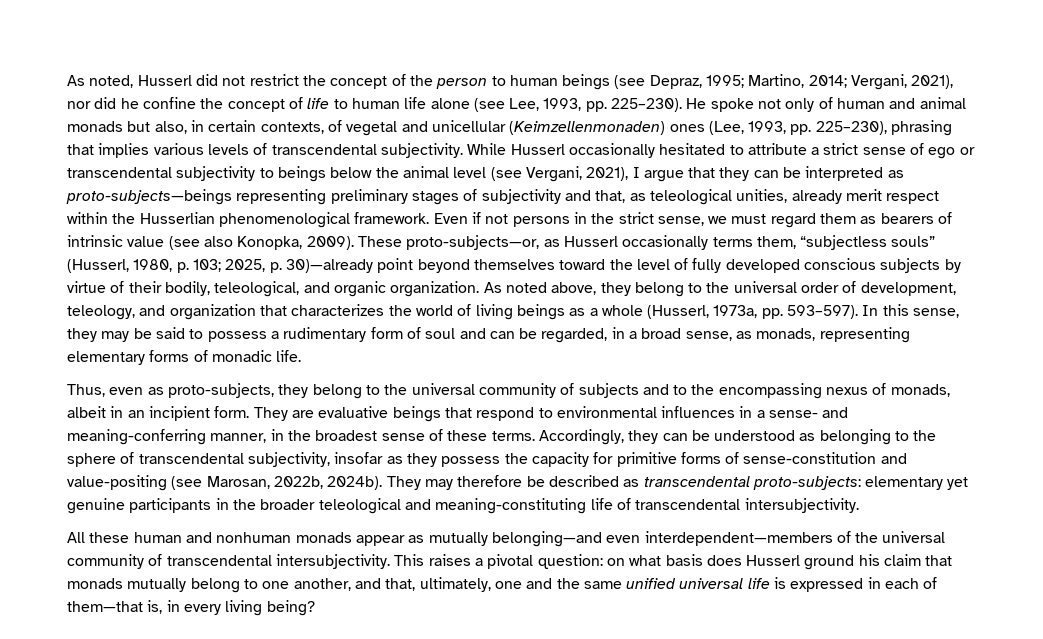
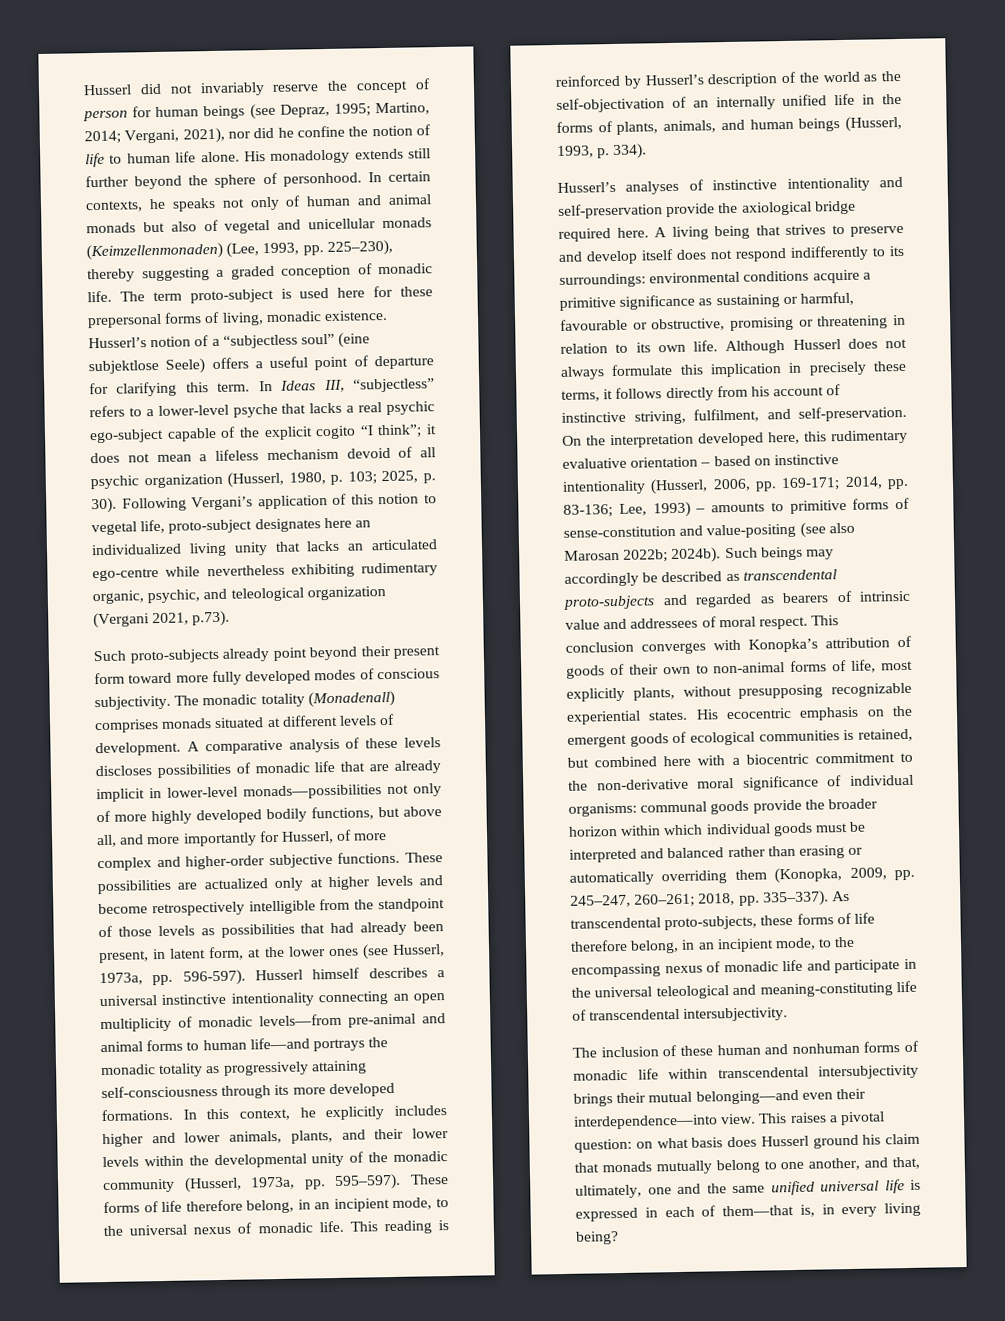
[67,75,134,88] As noted, -> (83, 90) none
[249,74,506,89] restrict the concept of the person to -> [199,78,431,97] [83,106,153,122] invariably reserve the concept of person for
[227,99,285,112] concept -> [371,125,413,137] notion
[430,98,754,112] alone (see Lee, 1993, pp. 225–230). He spoke -> [200,148,431,164] [85,171,431,190] [85,197,216,213] alone. His monadology extends still further beyond the sphere of personhood. In certain contexts, he speaks
[154,120,324,134] also, in certain contexts, -> [170,221,197,232] also
[509,121,705,135] (Keimzellenmonaden) ones -> [382,217,432,229] [86,242,223,261] monads (Keimzellenmonaden)
[891,120,953,136] [67,143,975,159] [67,166,904,182] [66,189,940,205] [67,212,953,228] [67,235,936,250] phrasing that implies various levels of transcendental subjectivity. While Husserl occasionally hesitated to attribute a strict sense of ego or transcendental subjectivity to beings below the animal level (see Vergani, 2021), I argue that they can be interpreted as proto-subjects—beings representing preliminary stages of subjectivity and that, as teleological unities, already merit respect within the Husserlian phenomenological framework. Even if not persons in the strict sense, we must regard them as bearers of intrinsic value (see also Konopka, 2009). These proto-subjects—or, as Husserl occasionally terms them, “subjectless souls” -> [87,263,433,283] [87,285,433,304] [87,309,388,329] [88,332,371,349] [88,355,434,375] [89,378,435,397] [89,401,436,418] [89,424,437,444] [90,446,436,464] [90,473,223,490] thereby suggesting a graded conception of monadic life. The term proto-subject is used here for these prepersonal forms of living, monadic existence. Husserl’s notion of a “subjectless soul” (eine subjektlose Seele) offers a useful point of departure for clarifying this term. In Ideas III, “subjectless” refers to a lower-level psyche that lacks a real psychic ego-subject capable of the explicit cogito “I think”; it does not mean a lifeless mechanism devoid of all psychic organization
[285,258,961,273] [67,281,956,297] [67,304,960,320] [67,327,910,343] [67,350,302,365] [67,383,950,399] [67,406,849,422] [67,429,937,445] [67,452,614,467] 30)—already point beyond themselves toward the level of fully developed conscious subjects by virtue of their bodily, teleological, and organic organization. As noted above, they belong to the universal order of development, teleology, and organization that characterizes the world of living beings as a whole (Husserl, 1973a, pp. 593–597). In this sense, they may be said to possess a rudimentary form of soul and can be regarded, in a broad sense, as monads, representing elementary forms of monadic life. // Thus, even as proto-subjects, they belong to the universal community of subjects and to the encompassing nexus of monads, albeit in an incipient form. They are evaluative beings that respond to environmental influences in a sense- and meaning-conferring manner, in the broadest sense of these terms. Accordingly, they can be understood as belonging to the sphere of transcendental subjectivity, insofar as they possess the capacity for -> [91,493,437,514] [91,517,371,536] [91,539,438,557] [92,562,438,582] [92,586,386,605] [93,610,231,629] [93,645,440,664] [94,668,440,686] [94,690,395,711] [94,713,396,734] [95,737,441,757] [95,760,441,779] [96,783,442,803] [96,806,442,825] [96,829,388,848] [97,851,443,872] [97,875,443,895] [98,898,446,917] [98,921,444,938] [99,944,445,964] [99,967,445,986] [99,991,445,1007] [100,1013,446,1033] [100,1037,389,1053] [100,1060,367,1078] [101,1082,395,1099] [101,1105,447,1122] [102,1128,449,1148] [102,1151,448,1169] [103,1173,449,1194] [103,1197,449,1214] [103,1220,449,1237] [555,70,901,89] [556,93,902,113] [556,115,902,135] [557,143,648,159] [557,176,903,195] [558,200,856,219] [558,224,904,242] [558,245,905,265] [559,269,871,288] [559,291,854,311] [560,314,906,332] [560,338,907,355] [560,360,907,380] [561,384,842,402] [561,405,907,425] [562,429,908,449] [562,454,839,469] [562,476,909,495] [563,501,784,518] 30). Following Vergani’s application of this notion to vegetal life, proto-subject designates here an individualized living unity that lacks an articulated ego-centre while nevertheless exhibiting rudimentary organic, psychic, and teleological organization (Vergani 2021, p.73). // Such proto-subjects already point beyond their present form toward more fully developed modes of conscious subjectivity. The monadic totality (Monadenall) comprises monads situated at different levels of development. A comparative analysis of these levels discloses possibilities of monadic life that are already implicit in lower-level monads—possibilities not only of more highly developed bodily functions, but above all, and more importantly for Husserl, of more complex and higher-order subjective functions. These possibilities are actualized only at higher levels and become retrospectively intelligible from the standpoint of those levels as possibilities that had already been present, in latent form, at the lower ones (see Husserl, 1973a, pp. 596-597). Husserl himself describes a universal instinctive intentionality connecting an open multiplicity of monadic levels—from pre-animal and animal forms to human life—and portrays the monadic totality as progressively attaining self-consciousness through its more developed formations. In this context, he explicitly includes higher and lower animals, plants, and their lower levels within the developmental unity of the monadic community (Husserl, 1973a, pp. 595–597). These forms of life therefore belong, in an incipient mode, to the universal nexus of monadic life. This reading is reinforced by Husserl’s description of the world as the self-objectivation of an internally unified life in the forms of plants, animals, and human beings (Husserl, 1993, p. 334). // Husserl’s analyses of instinctive intentionality and self-preservation provide the axiological bridge required here. A living being that strives to preserve and develop itself does not respond indifferently to its surroundings: environmental conditions acquire a primitive significance as sustaining or harmful, favourable or obstructive, promising or threatening in relation to its own life. Although Husserl does not always formulate this implication in precisely these terms, it follows directly from his account of instinctive striving, fulfilment, and self-preservation. On the interpretation developed here, this rudimentary evaluative orientation – based on instinctive intentionality (Husserl, 2006, pp. 169-171; 2014, pp. 83-136; Lee, 1993) – amounts to
[206,475,969,490] [67,498,316,514] Marosan, 2022b, 2024b). They may therefore be described as transcendental proto-subjects: elementary yet genuine participants in the broader -> [828,522,855,534] [564,546,834,564] [564,569,837,587] [563,590,911,610] [565,615,840,630] [565,635,912,655] [566,659,913,679] [566,682,912,702] [566,705,913,725] [567,728,913,748] [567,752,913,768] [568,774,914,791] [568,798,878,817] [568,821,867,837] [569,845,864,863] [569,867,915,886] [570,890,850,908] [570,912,875,931] [570,936,856,954] [571,958,917,978] [571,986,653,998] also Marosan 2022b; 2024b). Such beings may accordingly be described as transcendental proto-subjects and regarded as bearers of intrinsic value and addressees of moral respect. This conclusion converges with Konopka’s attribution of goods of their own to non-animal forms of life, most explicitly plants, without presupposing recognizable experiential states. His ecocentric emphasis on the emergent goods of ecological communities is retained, but combined here with a biocentric commitment to the non-derivative moral significance of individual organisms: communal goods provide the broader horizon within which individual goods must be interpreted and balanced rather than erasing or automatically overriding them (Konopka, 2009, pp. 245–247, 260–261; 2018, pp. 335–337). As transcendental proto-subjects, these forms of life therefore belong, in an incipient mode, to the encompassing nexus of monadic life and participate in the universal
[67,532,85,543] All -> [572,1045,678,1058] The inclusion of
[295,531,946,547] [67,554,390,569] monads appear as mutually belonging—and even interdependent—members of the universal community of transcendental intersubjectivity. -> [863,1040,919,1053] [573,1064,919,1081] [573,1088,866,1107] [573,1113,757,1130] forms of monadic life within transcendental intersubjectivity brings their mutual belonging—and even their interdependence—into view.

